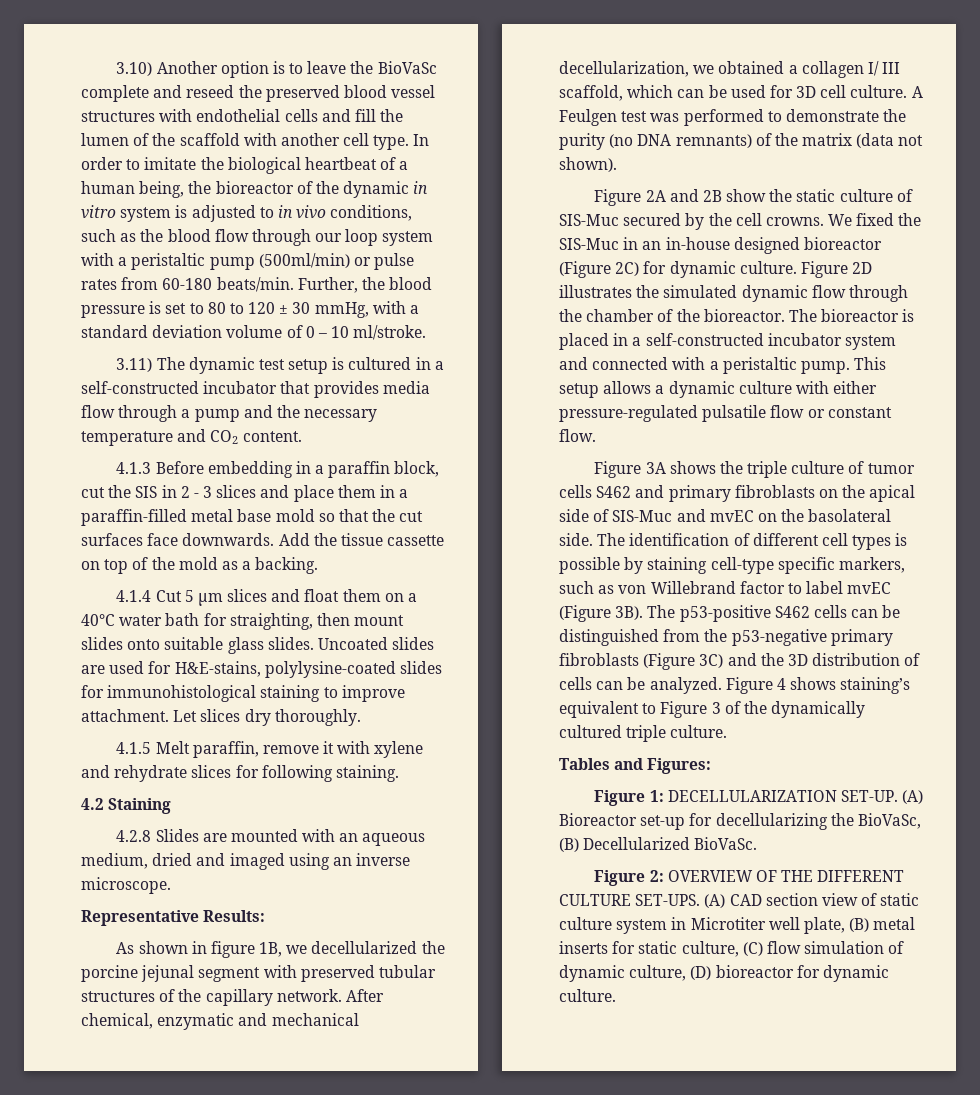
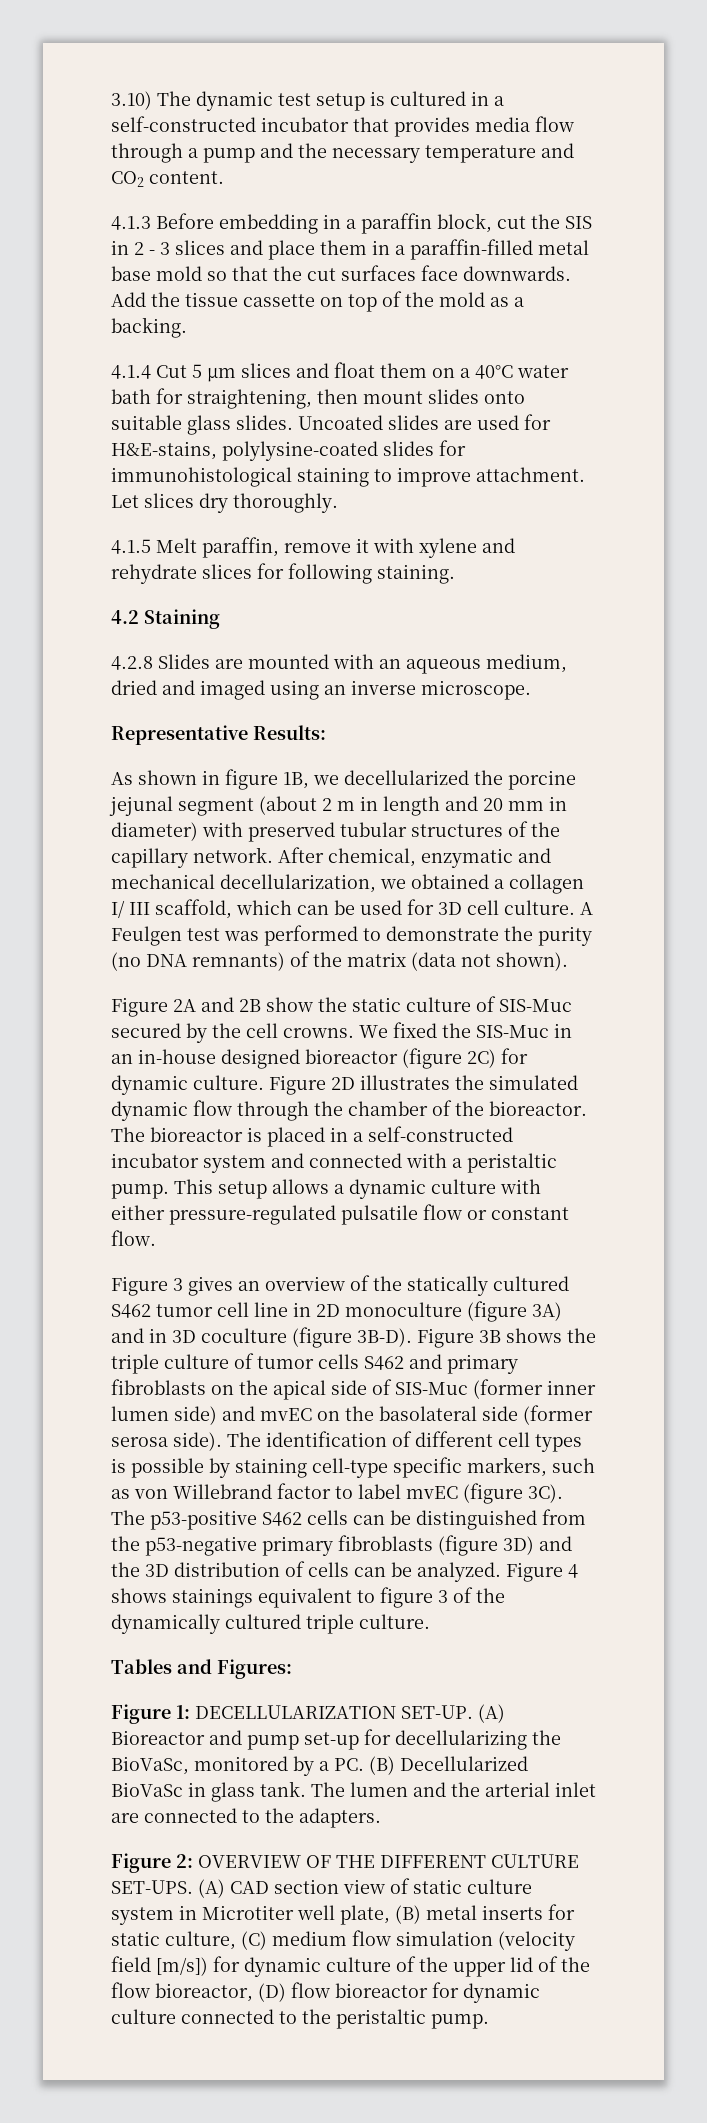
[156,61,437,78] [81,85,436,102] [81,109,404,122] [81,133,430,150] [81,157,409,174] [81,181,429,198] [81,205,413,222] [81,229,434,246] [81,253,415,270] [81,277,433,293] [81,301,420,318] [81,325,427,340] [116,358,153,372] Another option is to leave the BioVaSc complete and reseed the preserved blood vessel structures with endothelial cells and fill the lumen of the scaffold with another cell type. In order to imitate the biological heartbeat of a human being, the bioreactor of the dynamic in vitro system is adjusted to in vivo conditions, such as the blood flow through our loop system with a peristaltic pump (500ml/min) or pulse rates from 60-180 beats/min. Further, the blood pressure is set to 80 to 120 ± 30 mmHg, with a standard deviation volume of 0 – 10 ml/stroke. // 3.11) -> (152, 100) none
[229,613,313,630] straighting, -> [187,389,312,409] straightening,
(261, 974) none -> [259,796,567,816] [111,822,198,841] (about 2 m in length and 20 mm in diameter)
[559,261,611,278] (Figure -> [402,1048,462,1069] (figure
[645,462,666,474] 3A -> [173,1275,569,1296] [111,1301,562,1322] [111,1327,501,1348] 3 gives an overview of the statically cultured S462 tumor cell line in 2D monoculture (figure 3A) and in 3D coculture (figure 3B-D). Figure 3B
(673, 516) none -> [473,1379,596,1399] [111,1406,217,1425] (former inner lumen side)
[559,533,593,546] side. -> [482,1405,593,1425] [111,1432,222,1451] side (former serosa side).
[559,605,644,622] (Figure 3B). -> [463,1483,563,1504] (figure 3C).
[643,653,724,670] (Figure 3C) -> [438,1535,534,1556] (figure 3D)
[840,677,911,694] staining’s -> [172,1588,253,1608] stainings
[660,701,708,718] Figure -> [380,1587,433,1608] figure
(637, 819) none -> [209,1730,299,1750] and pump
[559,837,758,852] (B) Decellularized BioVaSc. -> [194,1756,528,1776] [111,1781,596,1802] [111,1808,381,1828] monitored by a PC. (B) Decellularized BioVaSc in glass tank. The lumen and the arterial inlet are connected to the adapters.
(763, 949) none -> [272,1931,347,1946] medium
[888,941,905,954] [559,965,889,982] [559,989,616,1002] of dynamic culture, (D) bioreactor for dynamic culture. -> [498,1931,575,1951] [111,1956,590,1977] [111,1982,540,2003] [111,2009,489,2029] (velocity field [m/s]) for dynamic culture of the upper lid of the flow bioreactor, (D) flow bioreactor for dynamic culture connected to the peristaltic pump.

